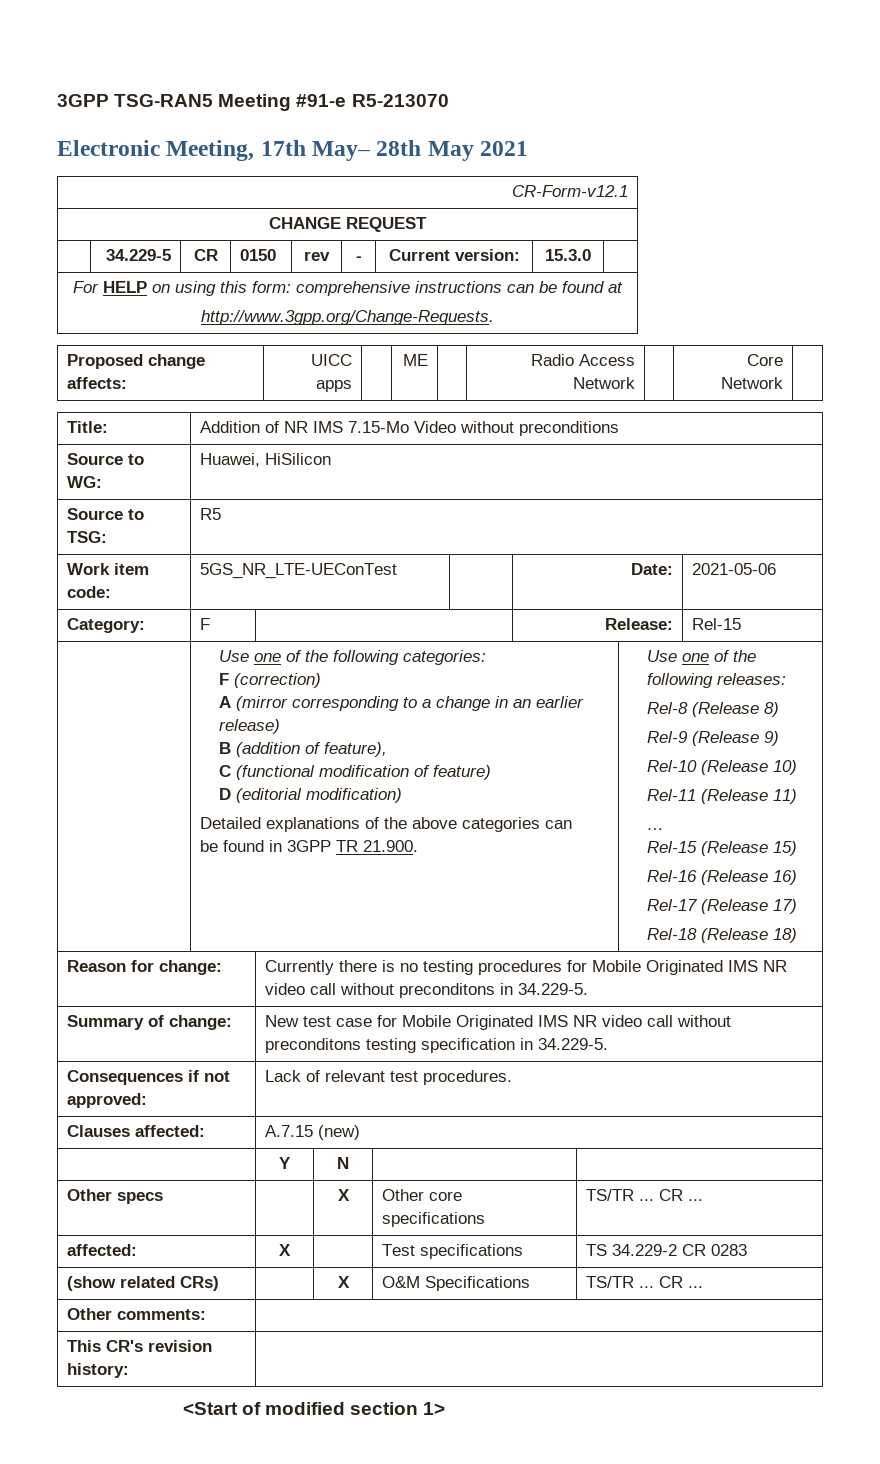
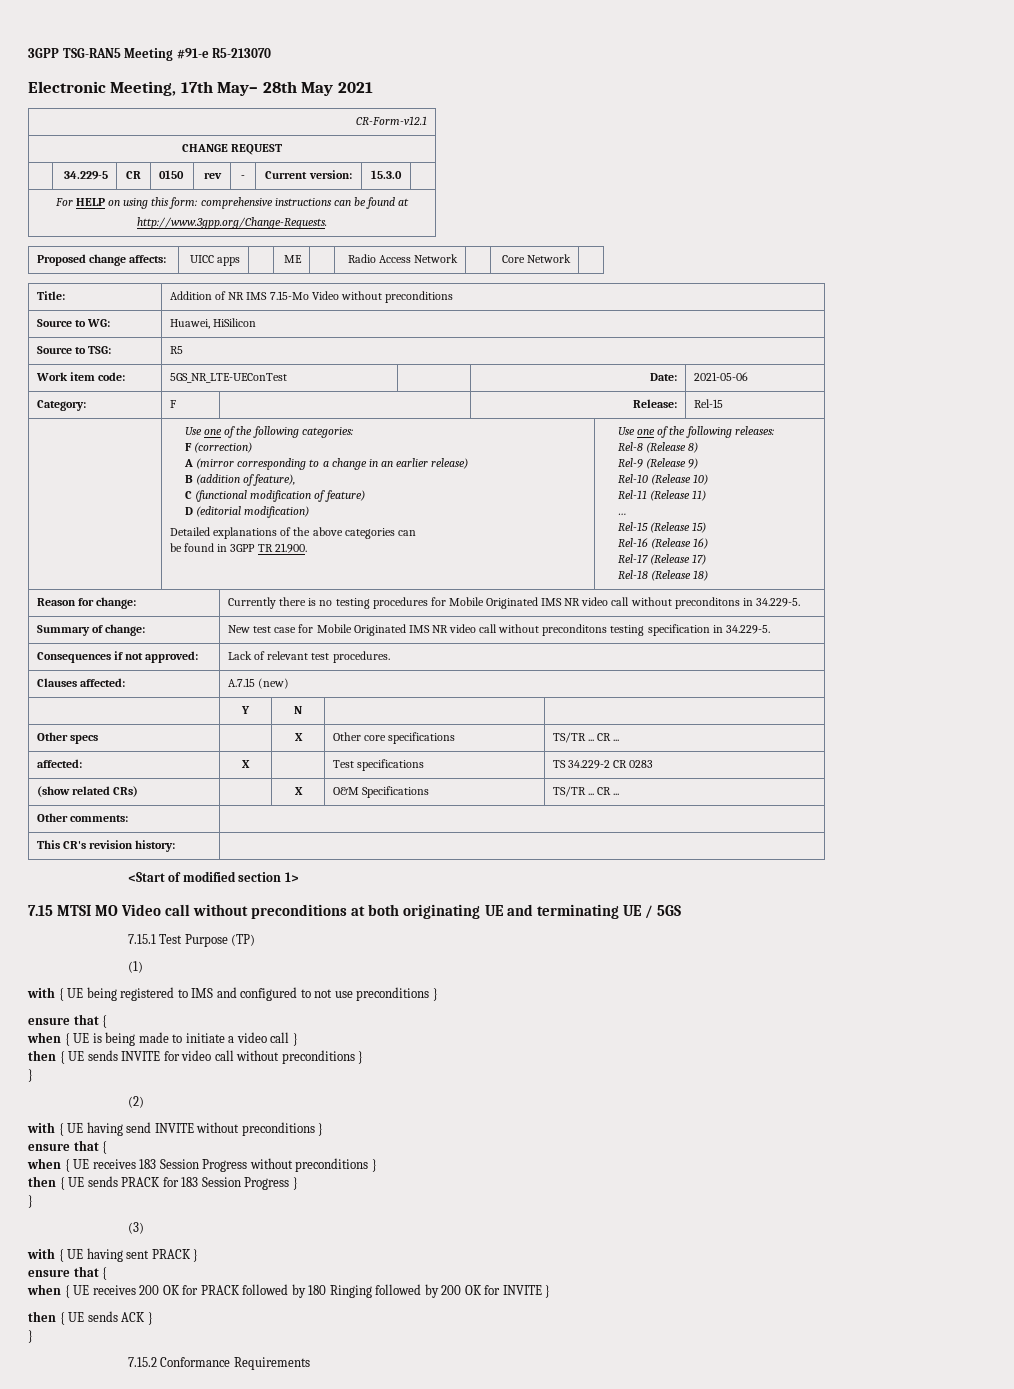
(446, 1408) none -> [28,904,681,919] [127,934,256,947] [127,961,143,973] [27,987,438,1001] [28,1014,108,1028] [27,1032,298,1046] [28,1050,364,1064] [28,1069,33,1082] [127,1096,144,1108] [27,1122,324,1136] [28,1140,108,1154] [27,1158,377,1172] [28,1176,298,1190] [28,1195,33,1208] [127,1222,144,1234] [27,1248,199,1262] [28,1266,108,1280] [27,1284,551,1298] [28,1311,153,1325] [28,1330,33,1343] [127,1357,310,1370] // 7.15 MTSI MO Video call without preconditions at both originating UE and terminating UE / 5GS // 7.15.1 Test Purpose (TP) // (1) // with { UE being registered to IMS and configured to not use preconditions } // ensure that { // when { UE is being made to initiate a video call } // then { UE sends INVITE for video call without preconditions } // } // (2) // with { UE having send INVITE without preconditions } // ensure that { // when { UE receives 183 Session Progress without preconditions } // then { UE sends PRACK for 183 Session Progress } // } // (3) // with { UE having sent PRACK } // ensure that { // when { UE receives 200 OK for PRACK followed by 180 Ringing followed by 200 OK for INVITE } // then { UE sends ACK } // } // 7.15.2 Conformance Requirements

